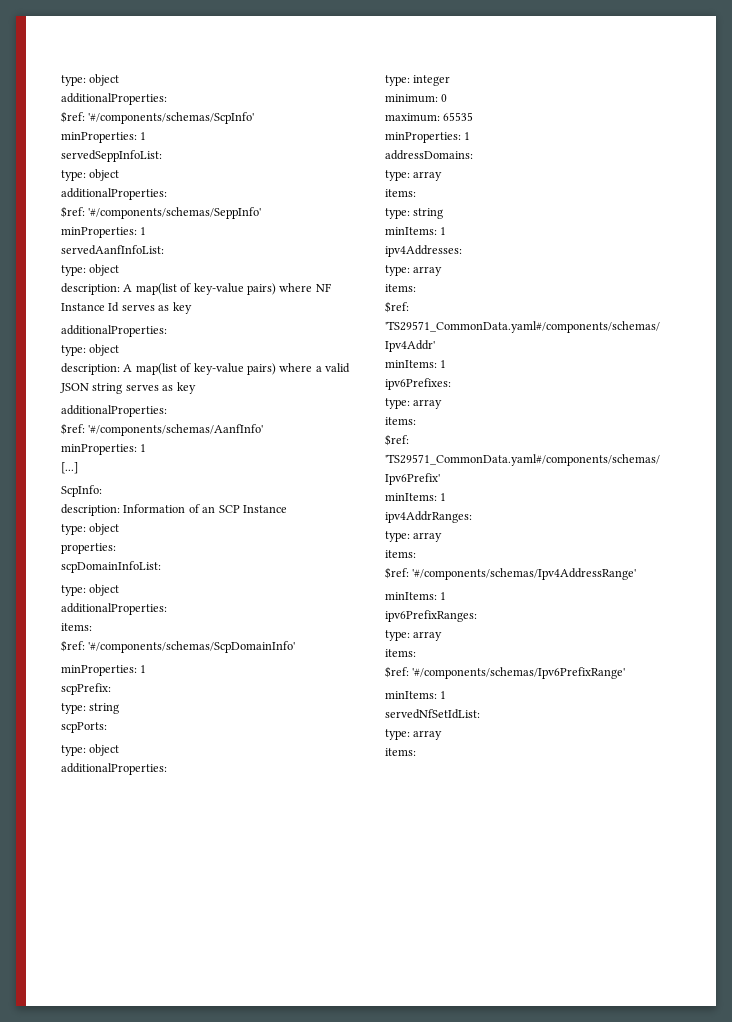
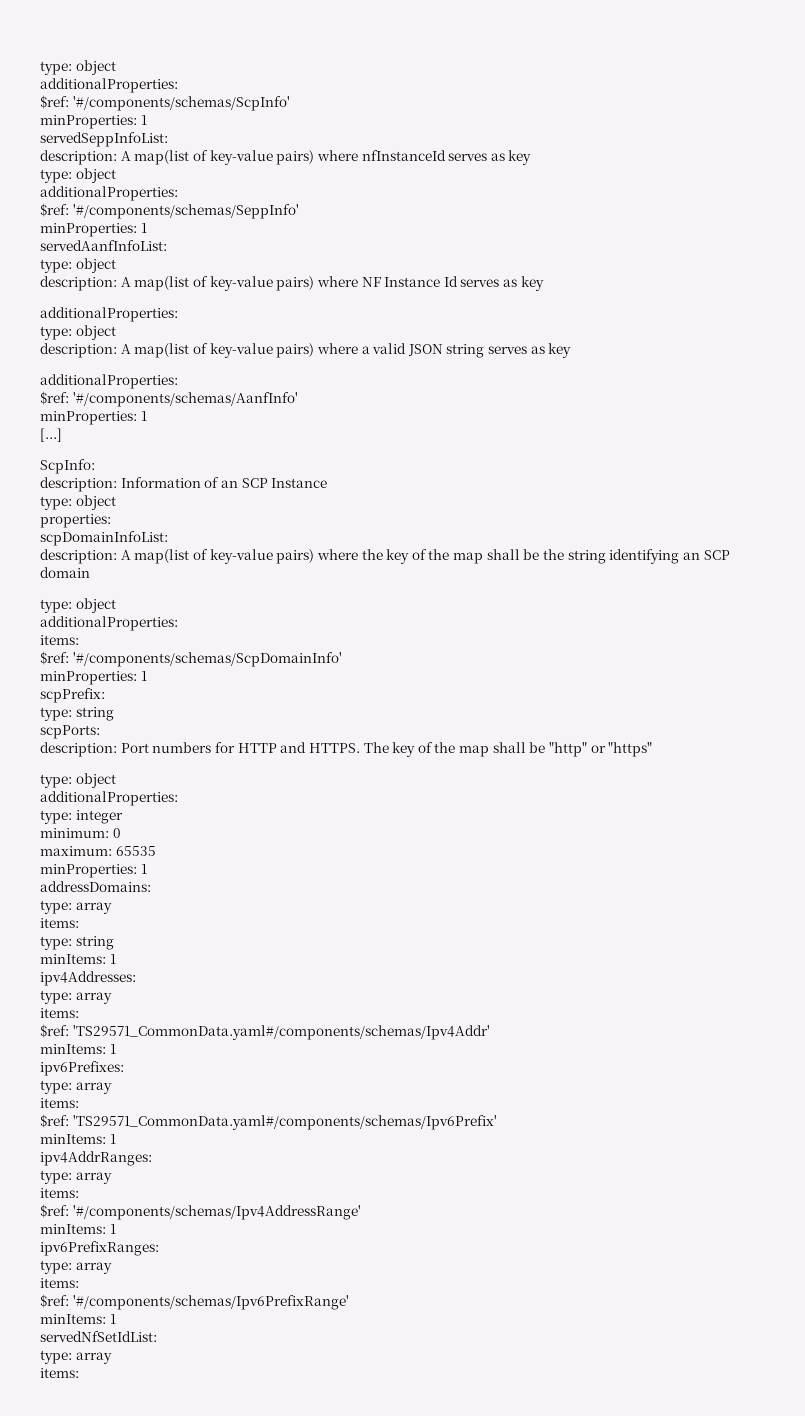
(162, 156) none -> [40,150,532,165] // description: A map(list of key-value pairs) where nfInstanceId serves as key
(161, 567) none -> [40,549,730,564] [40,567,90,578] // description: A map(list of key-value pairs) where the key of the map shall be the string identifying an SCP domain
(107, 727) none -> [40,742,653,757] // description: Port numbers for HTTP and HTTPS. The key of the map shall be "http" or "https"

